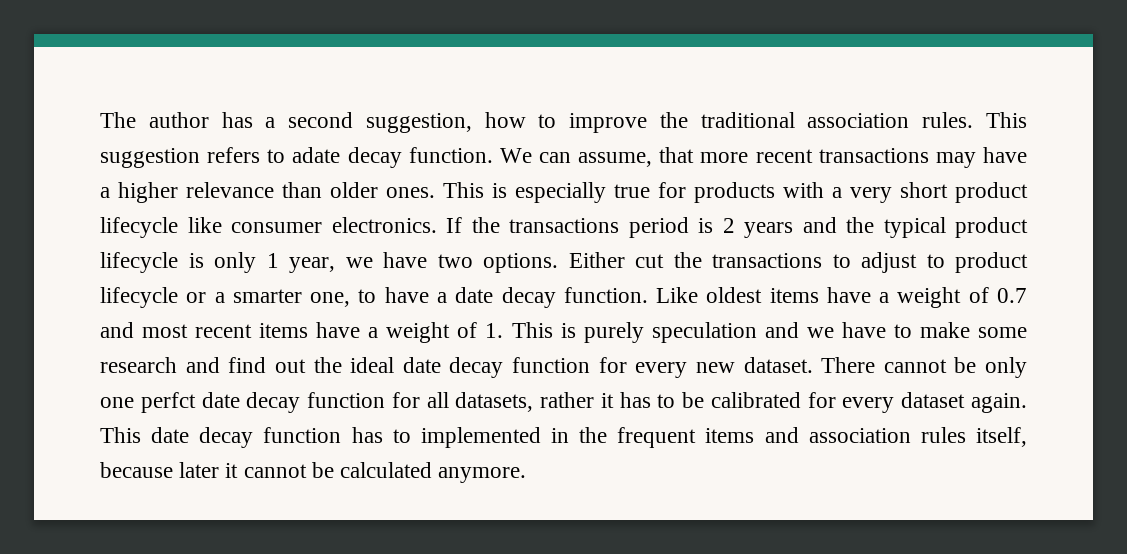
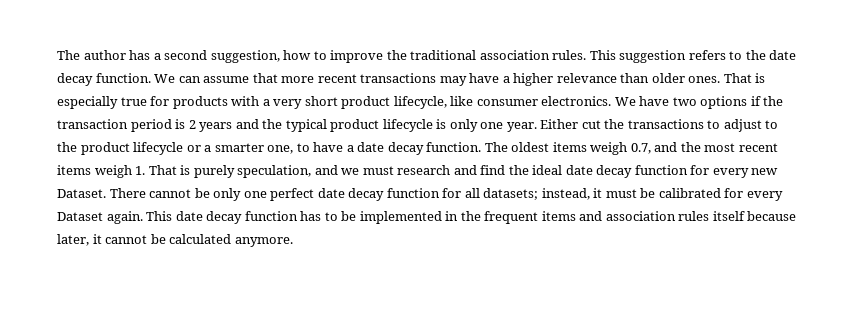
[292,147,341,163] adate -> [745,50,797,60] the date
[578,152,653,167] assume, -> [203,76,250,83] assume
[443,182,484,198] This -> [723,73,752,83] That
[100,217,178,238] lifecycle -> [393,96,447,109] lifecycle,
[446,217,619,233] If the transactions -> [614,96,784,109] [57,119,128,129] We have two options if the transaction
[266,252,558,273] 1 year, we have two options. -> [480,122,537,132] one year.
(945, 261) none -> [57,142,77,152] the
[656,287,699,303] Like -> [484,142,508,152] The
[826,287,1028,308] [100,322,553,343] have a weight of 0.7 and most recent items have a weight of 1. This -> [590,142,778,155] [57,165,177,178] weigh 0.7, and the most recent items weigh 1. That
[651,322,757,343] speculation -> [237,165,312,178] speculation,
[841,322,1027,338] have to make some -> [362,166,394,175] must
[274,359,306,373] out -> (506, 170) none
[743,357,813,373] dataset. -> [57,189,106,198] Dataset.
[140,392,196,413] perfct -> [270,188,315,201] perfect
[455,392,676,412] datasets, rather it has to -> [483,188,637,200] datasets; instead, it must
[901,392,966,408] dataset -> [57,212,103,221] Dataset
(411, 436) none -> [341,211,357,221] be
[975,427,1027,447] [100,462,220,478] itself, because later -> [712,211,797,221] [57,234,89,246] itself because later,

